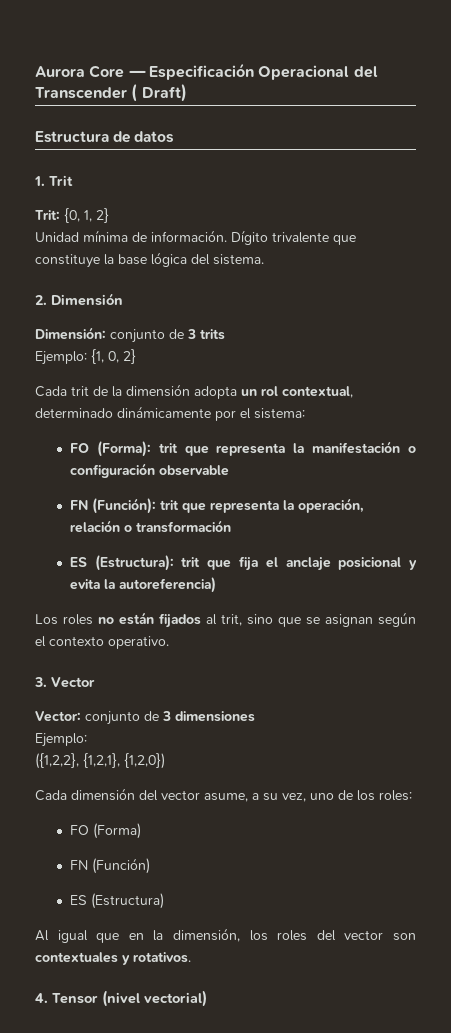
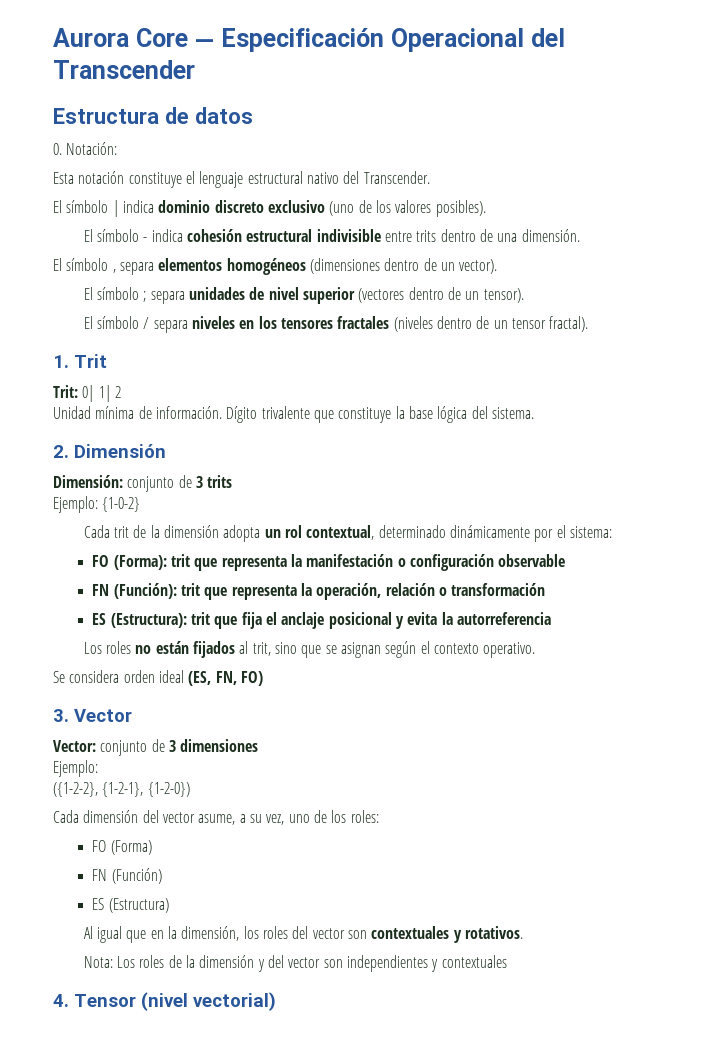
[131,84,187,102] ( Draft) -> (195, 69) none
(175, 137) none -> [53,142,118,155] [53,171,430,188] [53,200,486,217] [83,229,580,242] [53,258,498,275] [83,287,524,304] [83,316,589,333] // 0. Notación: // Esta notación constituye el lenguaje estructural nativo del Transcender. // El símbolo | indica dominio discreto exclusivo (uno de los valores posibles). // El símbolo - indica cohesión estructural indivisible entre trits dentro de una dimensión. // El símbolo , separa elementos homogéneos (dimensiones dentro de un vector). // El símbolo ; separa unidades de nivel superior (vectores dentro de un tensor). // El símbolo / separa niveles en los tensores fractales (niveles dentro de un tensor fractal).
[64,208,109,223] {0, 1, 2} -> [82,385,121,402] 0| 1| 2
[91,349,136,364] {1, 0, 2} -> [102,497,141,512] {1-0-2}
[118,577,216,593] autoreferencia) -> [456,612,551,625] autorreferencia
(169, 642) none -> [53,670,263,686] // Se considera orden ideal (ES, FN, FO)
[35,753,165,769] ({1,2,2}, {1,2,1}, {1,2,0}) -> [53,782,190,797] ({1-2-2}, {1-2-1}, {1-2-0})
(191, 957) none -> [83,955,507,972] // Nota: Los roles de la dimensión y del vector son independientes y contextuales

